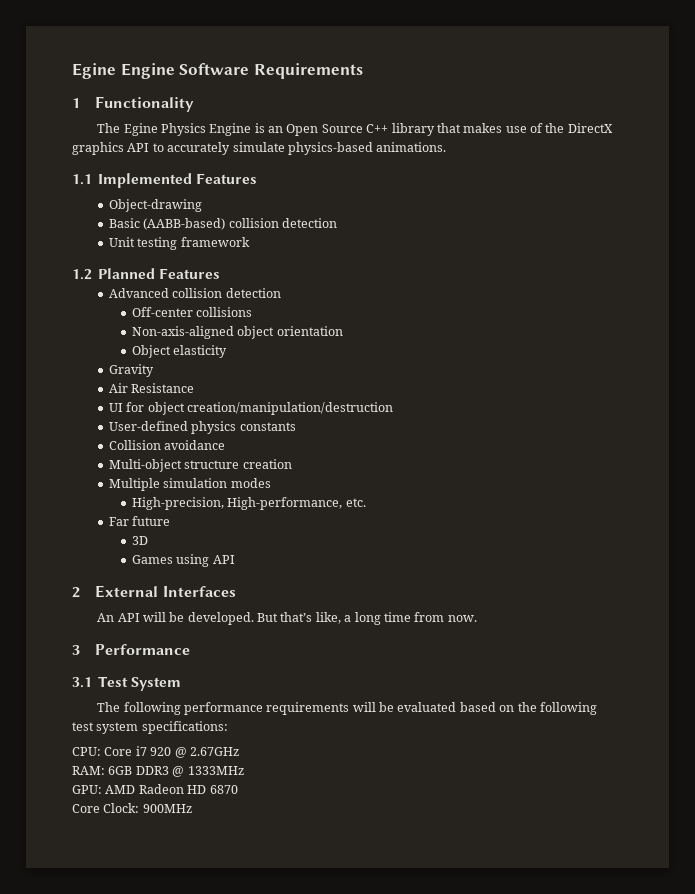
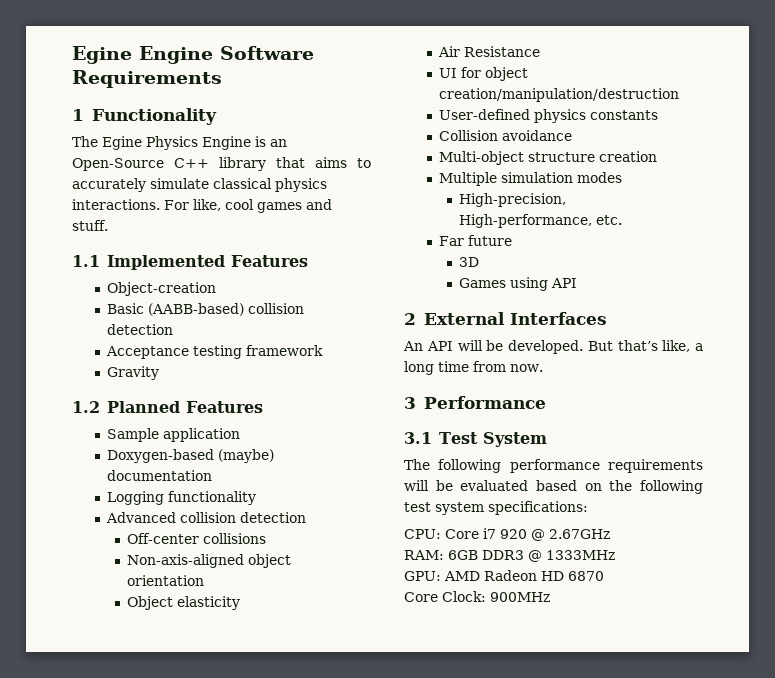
[286,124,363,136] Open Source -> [72,158,164,171] Open-Source
[463,123,613,133] [72,142,447,155] makes use of the DirectX graphics API to accurately simulate physics-based animations. -> [315,157,371,168] [72,178,327,192] [72,199,332,213] [72,220,108,231] aims to accurately simulate classical physics interactions. For like, cool games and stuff.
[108,199,202,212] Object-drawing -> [107,282,217,296] Object-creation
[108,237,135,247] Unit -> [106,346,190,359] Acceptance
(250, 242) none -> [107,366,160,380] // Gravity
(221, 273) none -> [107,428,241,442] [107,449,275,463] [107,470,213,481] [107,491,257,505] // Sample application // Doxygen-based (maybe) documentation // Logging functionality
[108,364,154,377] // Gravity -> (241, 603) none

